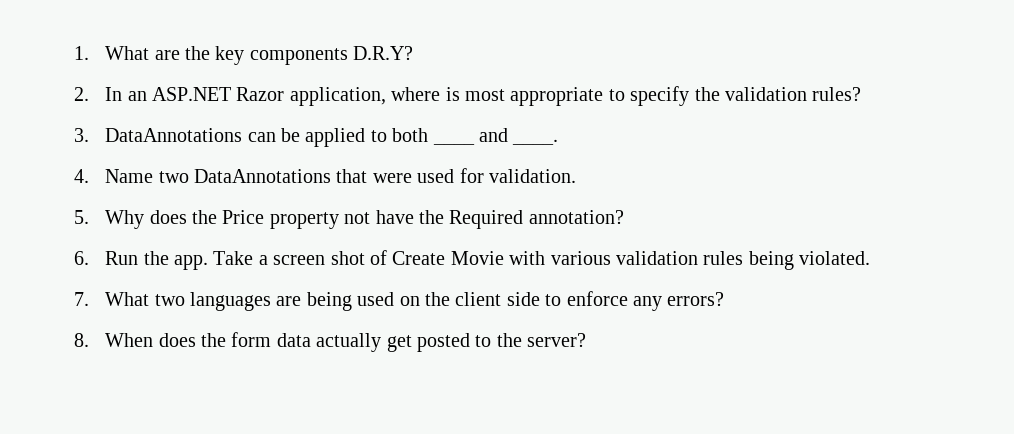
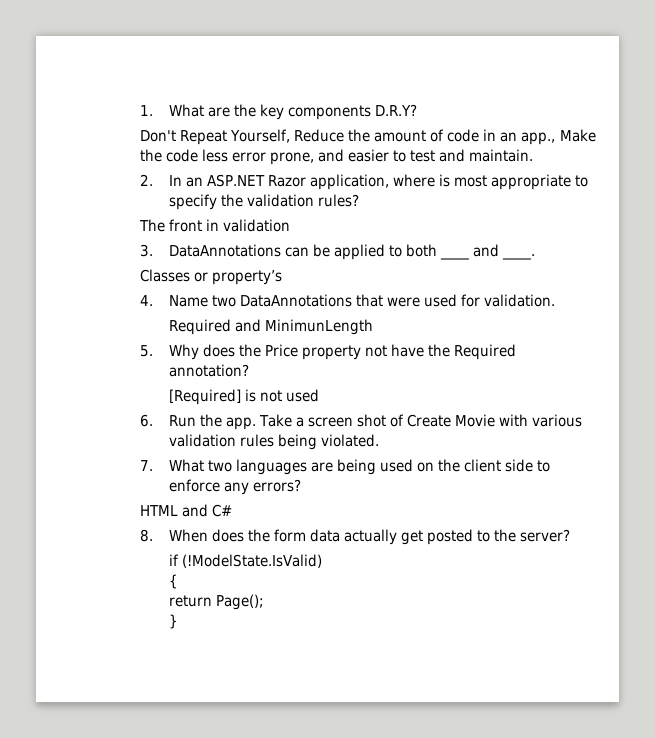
(414, 53) none -> [139,129,596,145] [139,149,534,165] // Don't Repeat Yourself, Reduce the amount of code in an app., Make the code less error prone, and easier to test and maintain.
(862, 94) none -> [138,219,291,232] // The front in validation
(559, 142) none -> [139,269,283,285] // Classes or property’s
(577, 176) none -> [168,319,374,335] // Required and MinimunLength
(624, 217) none -> [168,389,320,405] // [Required] is not used
(725, 299) none -> [139,504,233,517] // HTML and C#
(587, 340) none -> [168,554,322,568] [168,574,178,589] [168,594,264,610] [168,614,178,629] // if (!ModelState.IsValid) // { // return Page(); // }

